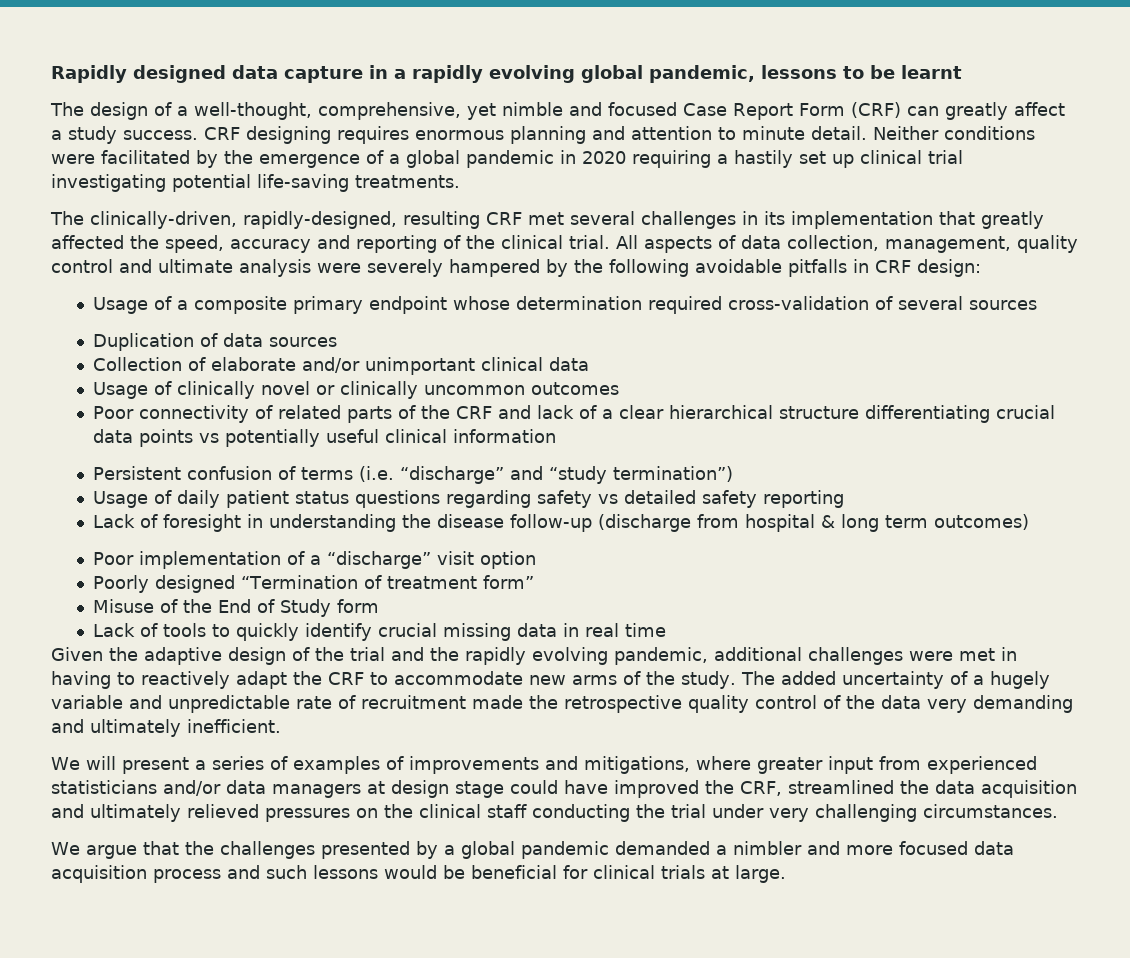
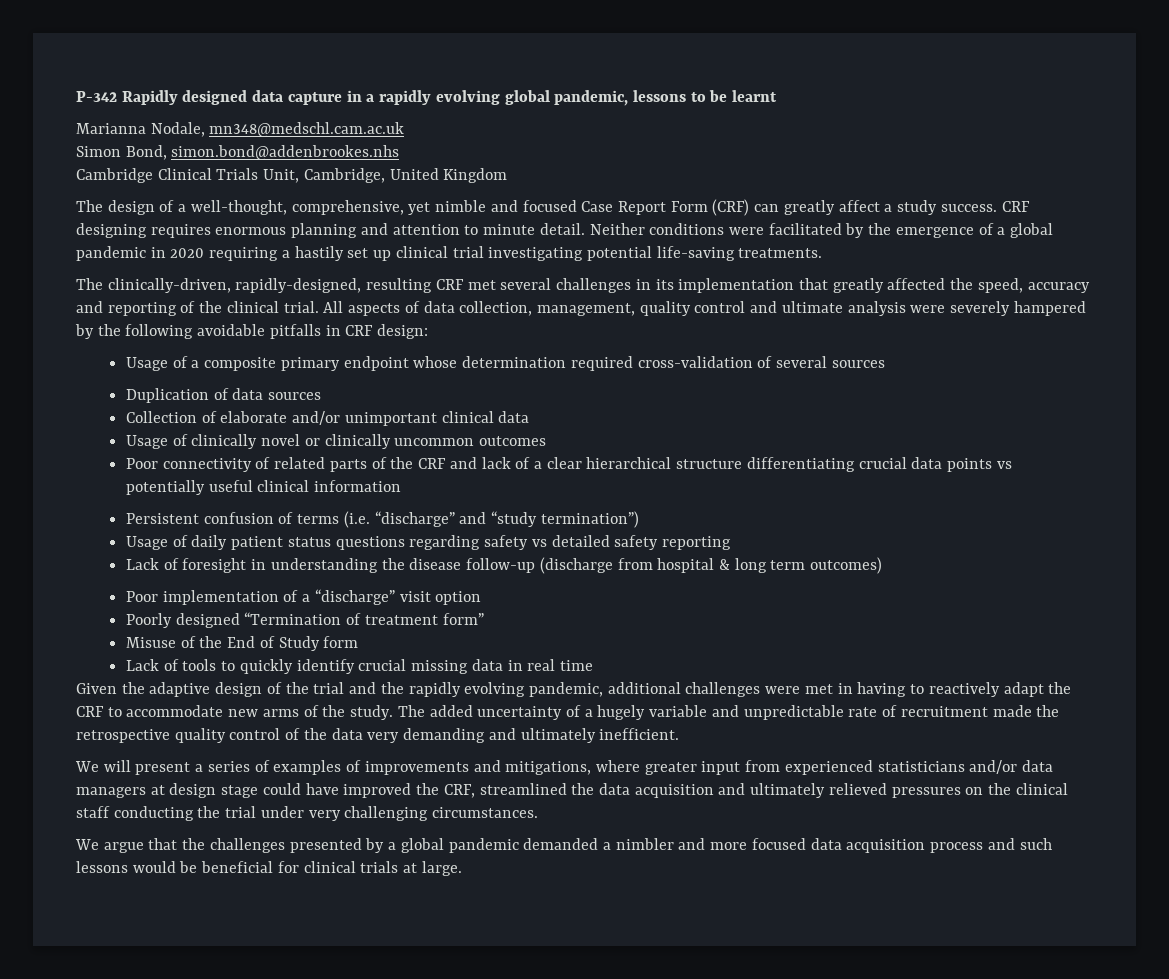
(51, 74) none -> [76,91,117,102] P-342
(962, 72) none -> [76,122,405,137] [76,145,400,160] [76,168,508,183] // Marianna Nodale, mn348@medschl.cam.ac.uk // Simon Bond, simon.bond@addenbrookes.nhs // Cambridge Clinical Trials Unit, Cambridge, United Kingdom

